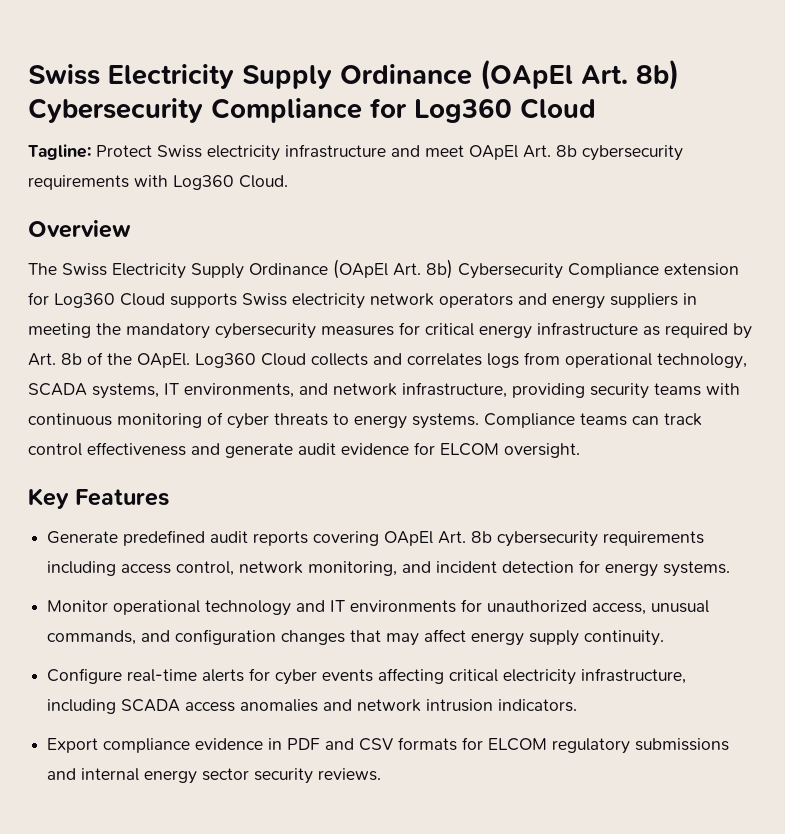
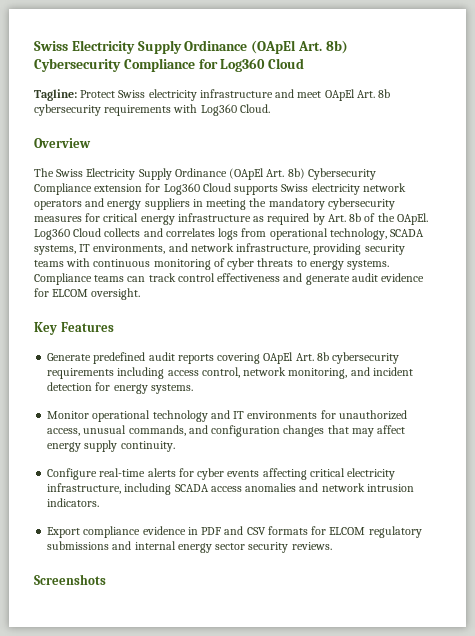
(382, 774) none -> [34,574,106,585] // Screenshots

